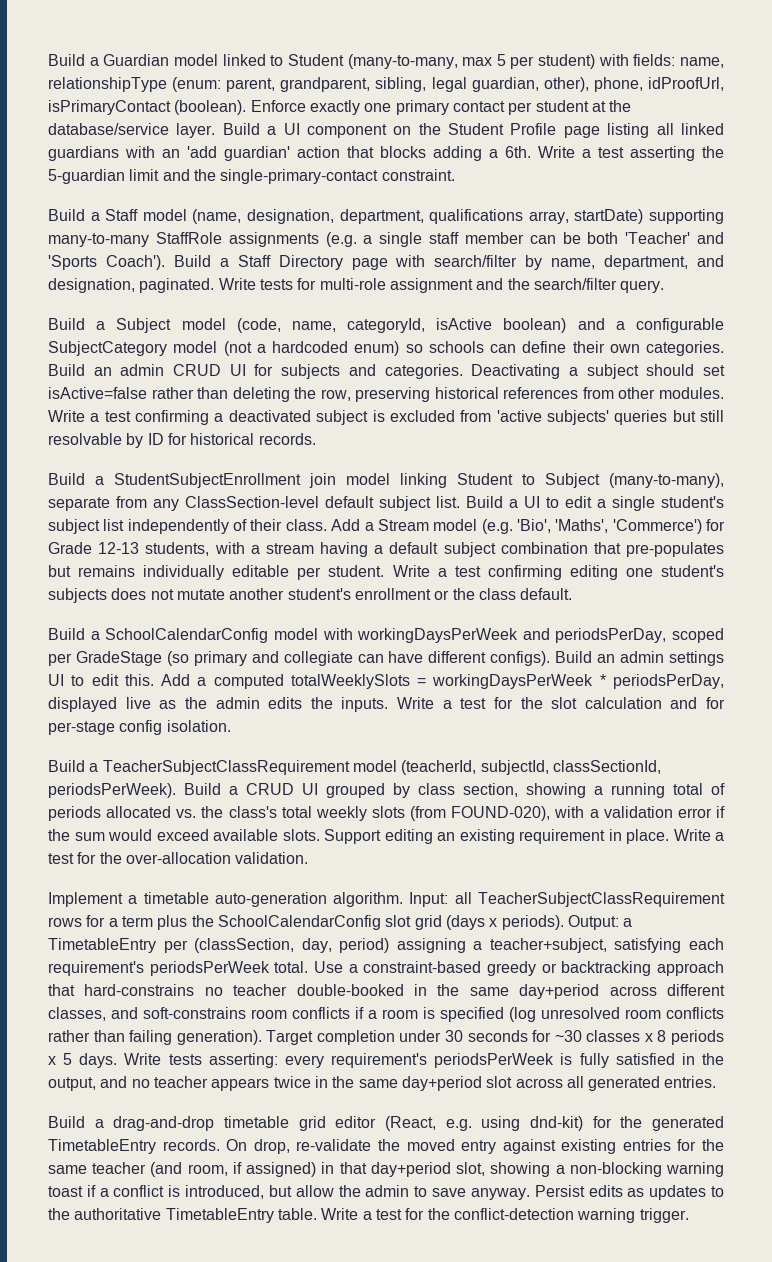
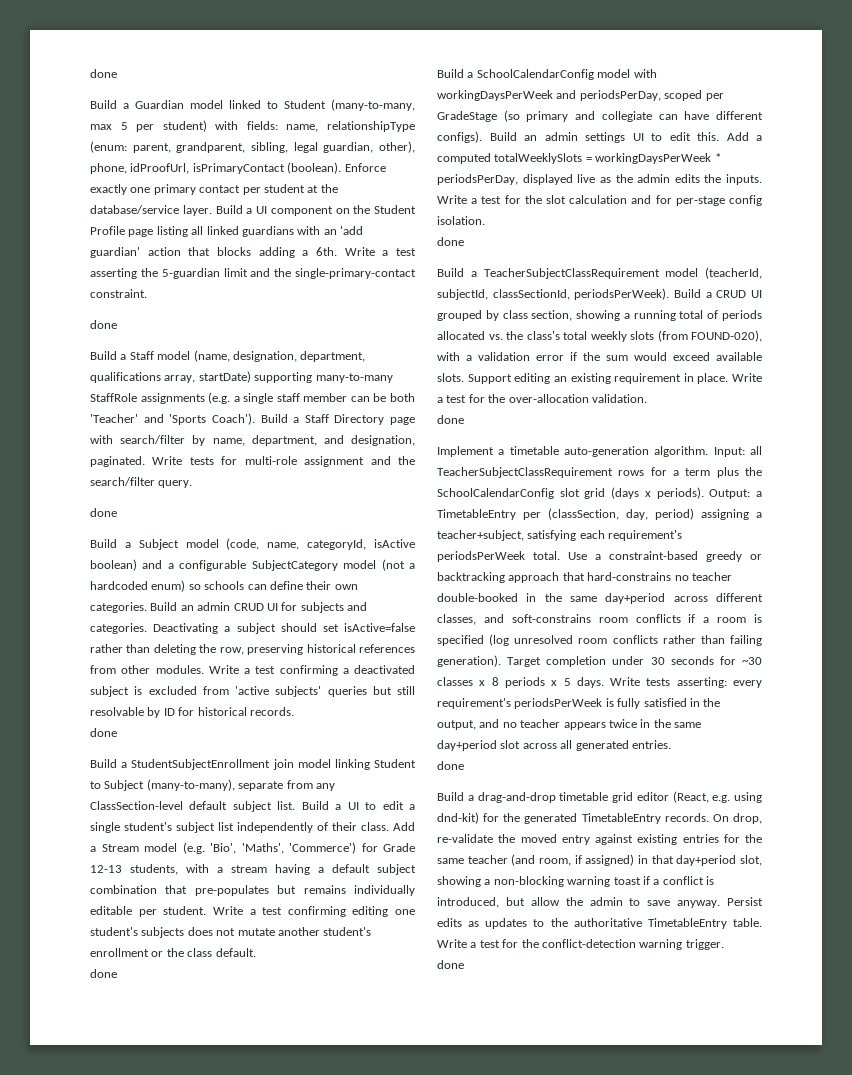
(48, 60) none -> [90,69,117,78] done //
(455, 175) none -> [90,320,117,329] // done
(665, 286) none -> [90,508,117,517] // done
(316, 439) none -> [90,728,117,737] // done
(573, 594) none -> [90,969,117,978] // done
(231, 726) none -> [437,237,464,246] // done
(309, 858) none -> [437,415,464,424] // done
(717, 1082) none -> [437,761,464,770] // done
(689, 1215) none -> [437,960,464,969] // done

